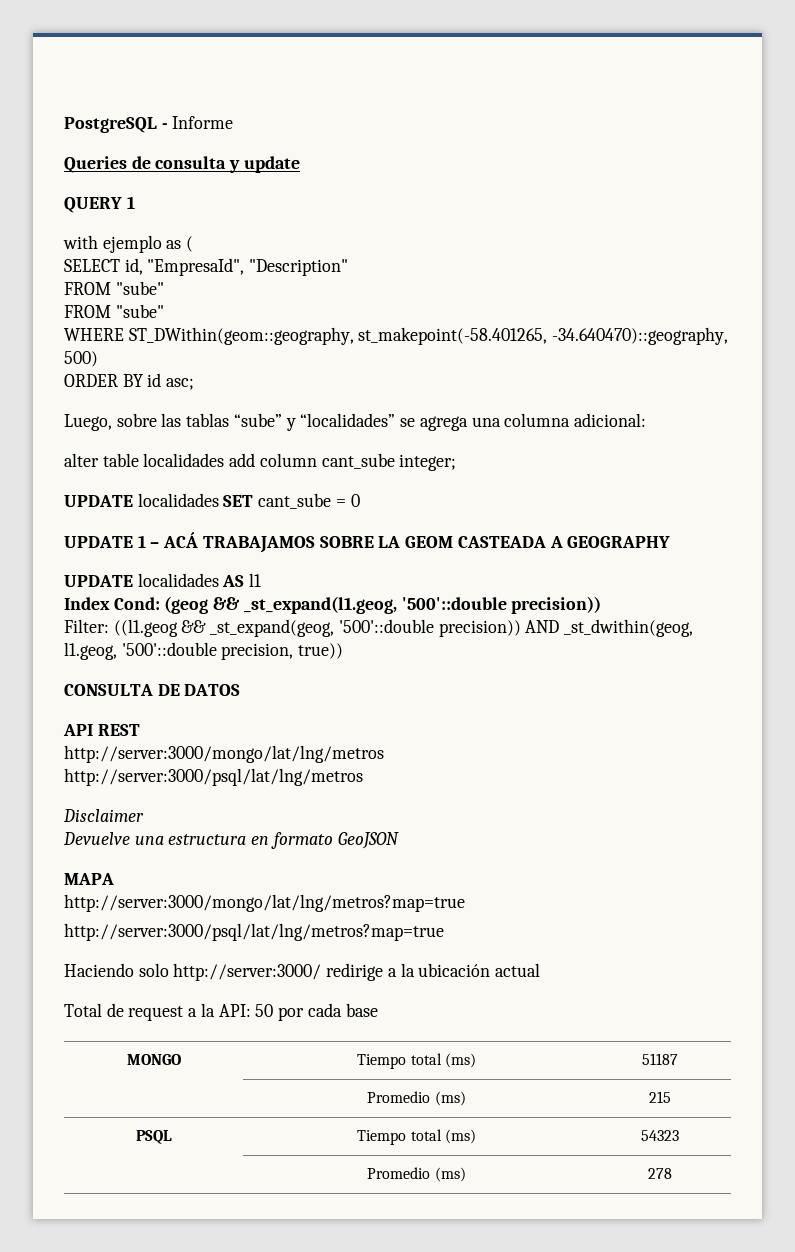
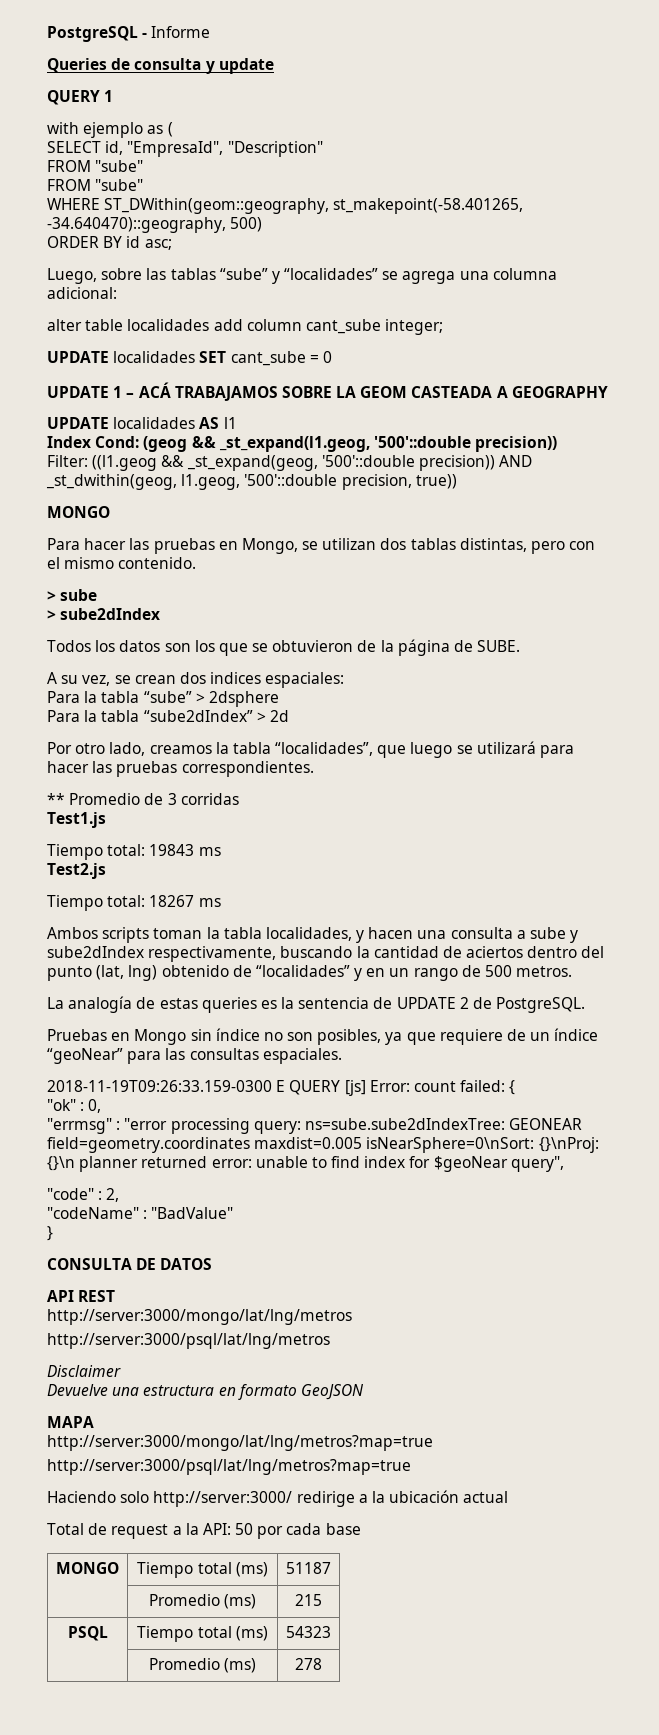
(344, 651) none -> [47,506,110,518] [47,538,596,554] [47,557,197,569] [47,589,98,601] [47,608,161,620] [47,639,521,656] [47,672,345,688] [47,691,279,707] [47,710,289,722] [47,741,575,758] [47,761,314,777] [47,793,239,805] [47,812,106,828] [47,844,221,860] [47,863,106,879] [47,895,221,911] [47,927,579,943] [47,946,605,962] [47,965,573,981] [47,996,586,1013] [47,1028,599,1045] [47,1048,342,1064] [47,1080,516,1096] [47,1099,102,1113] [47,1118,583,1134] [47,1137,599,1153] [47,1156,564,1172] [47,1188,120,1202] [47,1207,234,1219] [47,1226,53,1241] // MONGO // Para hacer las pruebas en Mongo, se utilizan dos tablas distintas, pero con el mismo contenido. // > sube // > sube2dIndex // Todos los datos son los que se obtuvieron de la página de SUBE. // A su vez, se crean dos indices espaciales: // Para la tabla “sube” > 2dsphere // Para la tabla “sube2dIndex” > 2d // Por otro lado, creamos la tabla “localidades”, que luego se utilizará para hacer las pruebas correspondientes. // ** Promedio de 3 corridas // Test1.js // Tiempo total: 19843 ms // Test2.js // Tiempo total: 18267 ms // Ambos scripts toman la tabla localidades, y hacen una consulta a sube y sube2dIndex respectivamente, buscando la cantidad de aciertos dentro del punto (lat, lng) obtenido de “localidades” y en un rango de 500 metros. // La analogía de estas queries es la sentencia de UPDATE 2 de PostgreSQL. // Pruebas en Mongo sin índice no son posibles, ya que requiere de un índice “geoNear” para las consultas espaciales. // 2018-11-19T09:26:33.159-0300 E QUERY [js] Error: count failed: { // "ok" : 0, // "errmsg" : "error processing query: ns=sube.sube2dIndexTree: GEONEAR field=geometry.coordinates maxdist=0.005 isNearSphere=0\nSort: {}\nProj: {}\n planner returned error: unable to find index for $geoNear query", // "code" : 2, // "codeName" : "BadValue" // }

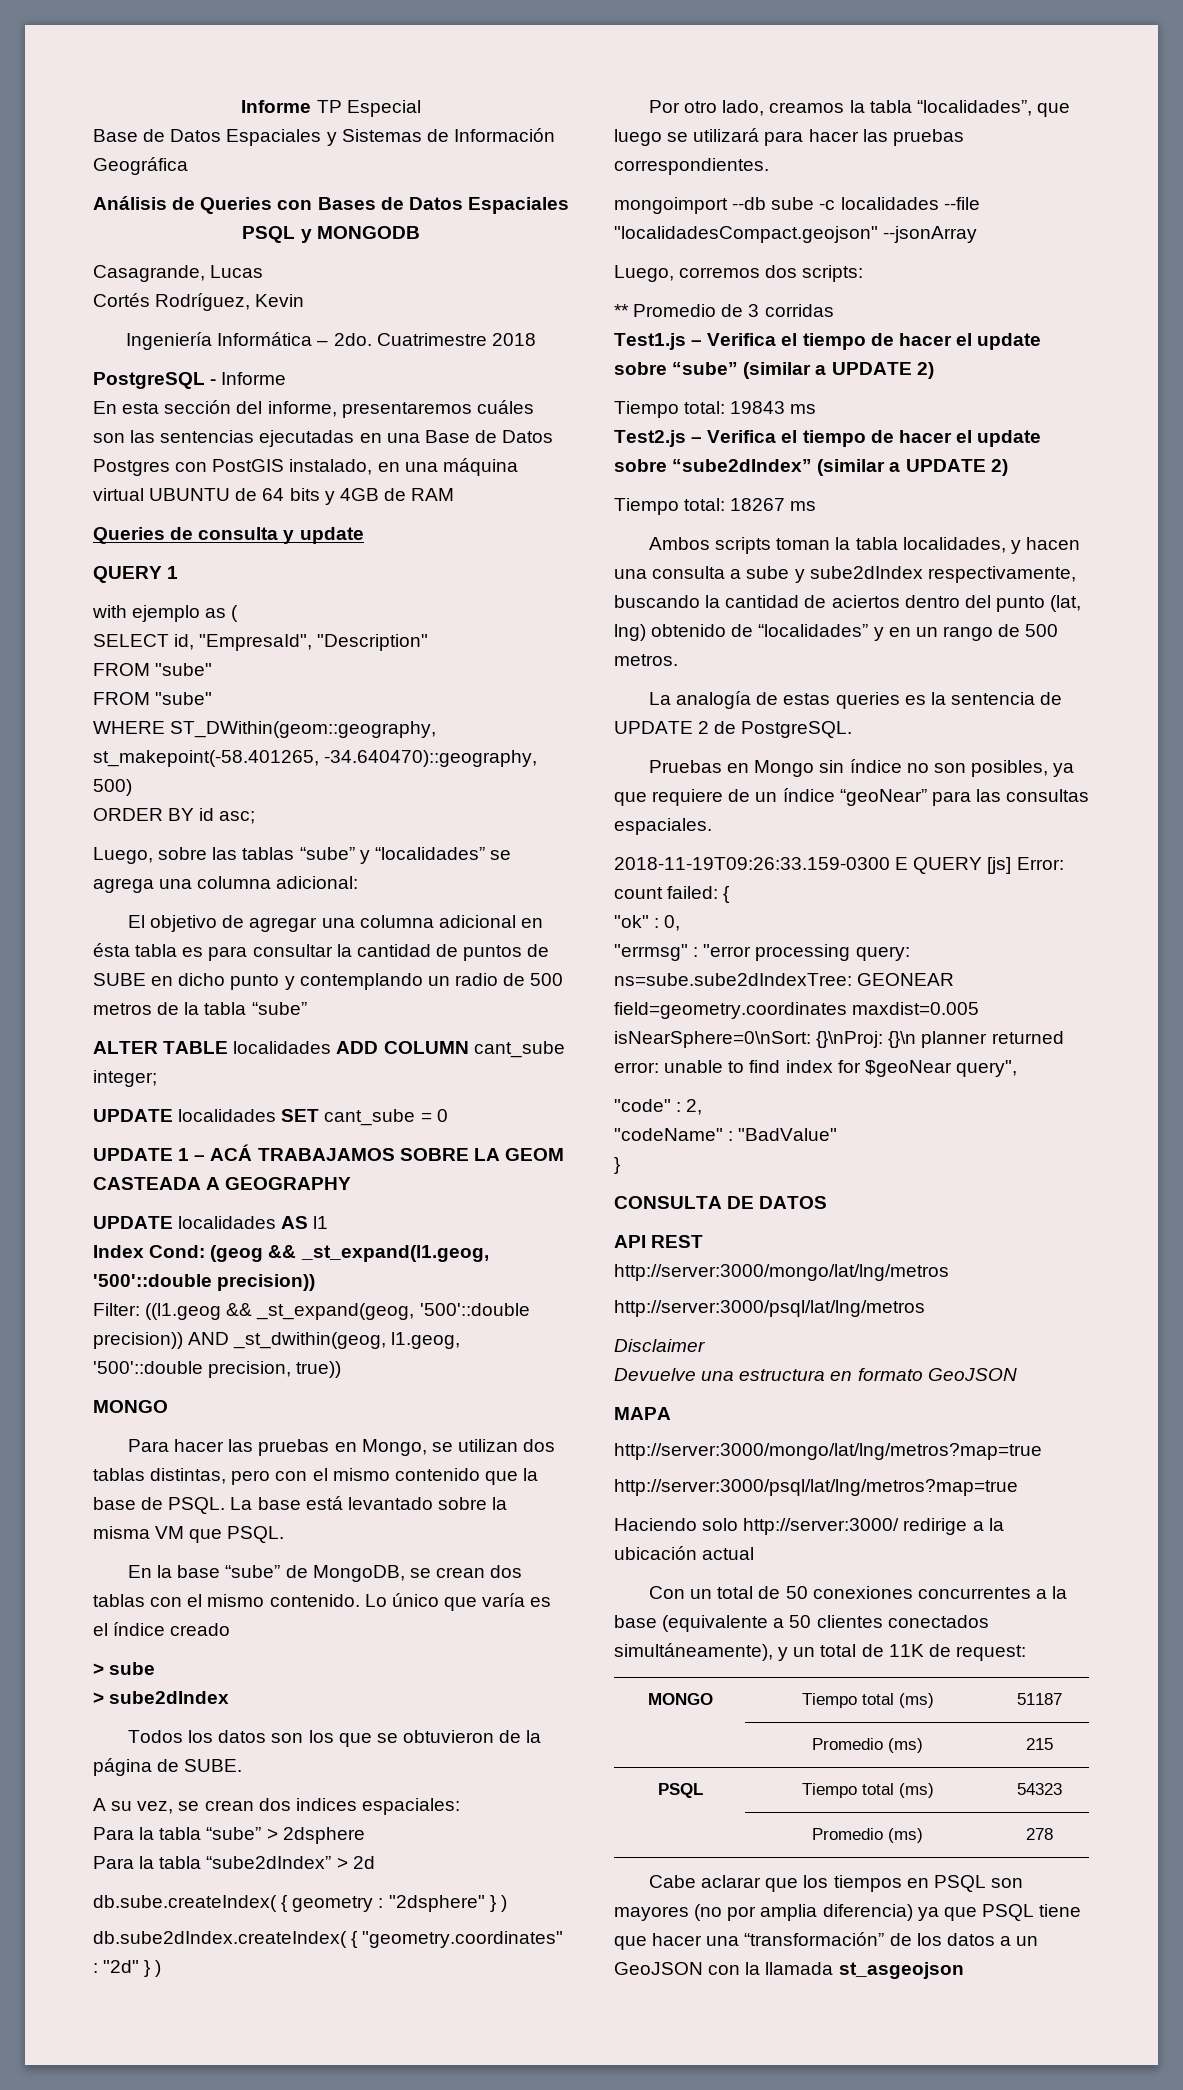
[47,26,211,42] PostgreSQL - Informe -> [241,100,421,117] [93,128,555,146] [93,157,188,175] [93,196,569,214] [242,226,420,243] [93,265,264,282] [93,293,305,311] [126,332,536,350] [93,372,287,389] [93,400,534,418] [93,430,554,447] [93,458,518,476] [93,488,455,505] Informe TP Especial // Base de Datos Espaciales y Sistemas de Información Geográfica // Análisis de Queries con Bases de Datos Espaciales PSQL y MONGODB // Casagrande, Lucas // Cortés Rodríguez, Kevin // Ingeniería Informática – 2do. Cuatrimestre 2018 // PostgreSQL - Informe // En esta sección del informe, presentaremos cuáles son las sentencias ejecutadas en una Base de Datos Postgres con PostGIS instalado, en una máquina virtual UBUNTU de 64 bits y 4GB de RAM
[47,319,302,331] alter table localidades add column -> [128,915,543,932] [93,943,550,961] [93,973,564,990] [93,1002,307,1015] [93,1041,469,1054] El objetivo de agregar una columna adicional en ésta tabla es para consultar la cantidad de puntos de SUBE en dicho punto y contemplando un radio de 500 metros de la tabla “sube” // ALTER TABLE localidades ADD COLUMN
[118,557,197,569] contenido. -> [394,1468,539,1485] [93,1496,508,1514] [93,1526,285,1543] [128,1565,523,1582] [93,1593,552,1611] [93,1622,231,1636] contenido que la base de PSQL. La base está levantado sobre la misma VM que PSQL. // En la base “sube” de MongoDB, se crean dos tablas con el mismo contenido. Lo único que varía es el índice creado
(289, 716) none -> [93,1895,507,1912] [93,1931,564,1948] [93,1960,162,1977] // db.sube.createIndex( { geometry : "2dsphere" } ) // db.sube2dIndex.createIndex( { "geometry.coordinates" : "2d" } )
(314, 769) none -> [614,197,980,214] [614,226,978,243] [614,265,864,282] // mongoimport --db sube -c localidades --file "localidadesCompact.geojson" --jsonArray // Luego, corremos dos scripts:
(106, 820) none -> [691,333,1042,350] [614,362,934,379] – Verifica el tiempo de hacer el update sobre “sube” (similar a UPDATE 2)
(106, 871) none -> [691,430,1042,447] [614,459,1008,476] – Verifica el tiempo de hacer el update sobre “sube2dIndex” (similar a UPDATE 2)
[47,1523,361,1539] Total de request a la API: 50 por cada base -> [649,1586,1068,1599] [614,1615,989,1632] [614,1643,1026,1661] Con un total de 50 conexiones concurrentes a la base (equivalente a 50 clientes conectados simultáneamente), y un total de 11K de request:
(322, 1664) none -> [649,1875,1023,1892] [614,1904,1082,1921] [614,1932,1039,1950] [614,1962,964,1979] // Cabe aclarar que los tiempos en PSQL son mayores (no por amplia diferencia) ya que PSQL tiene que hacer una “transformación” de los datos a un GeoJSON con la llamada st_asgeojson

